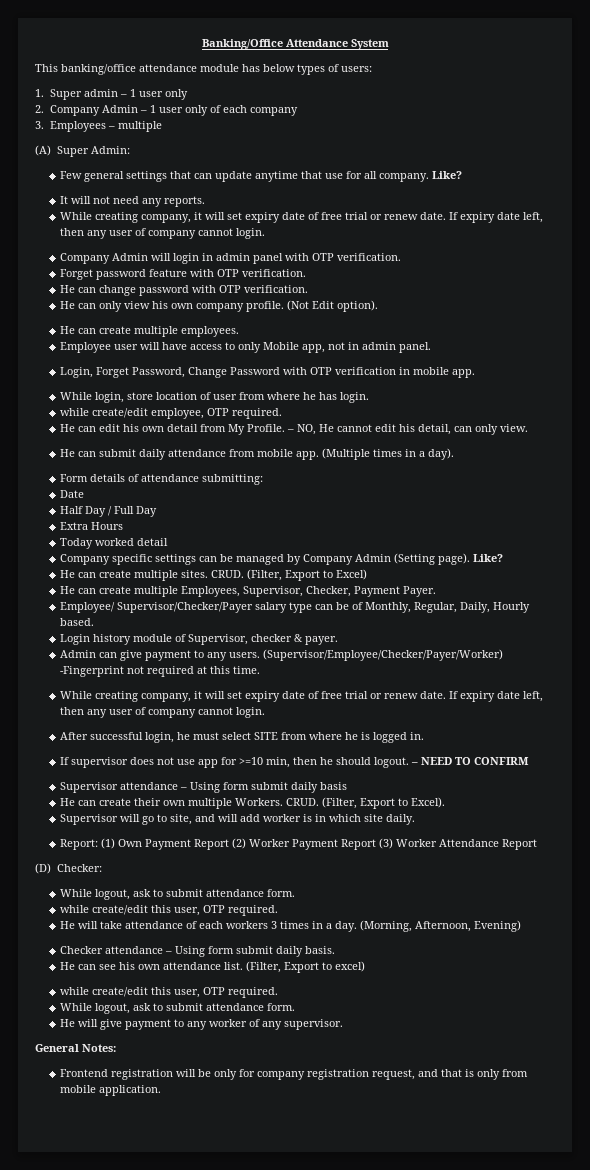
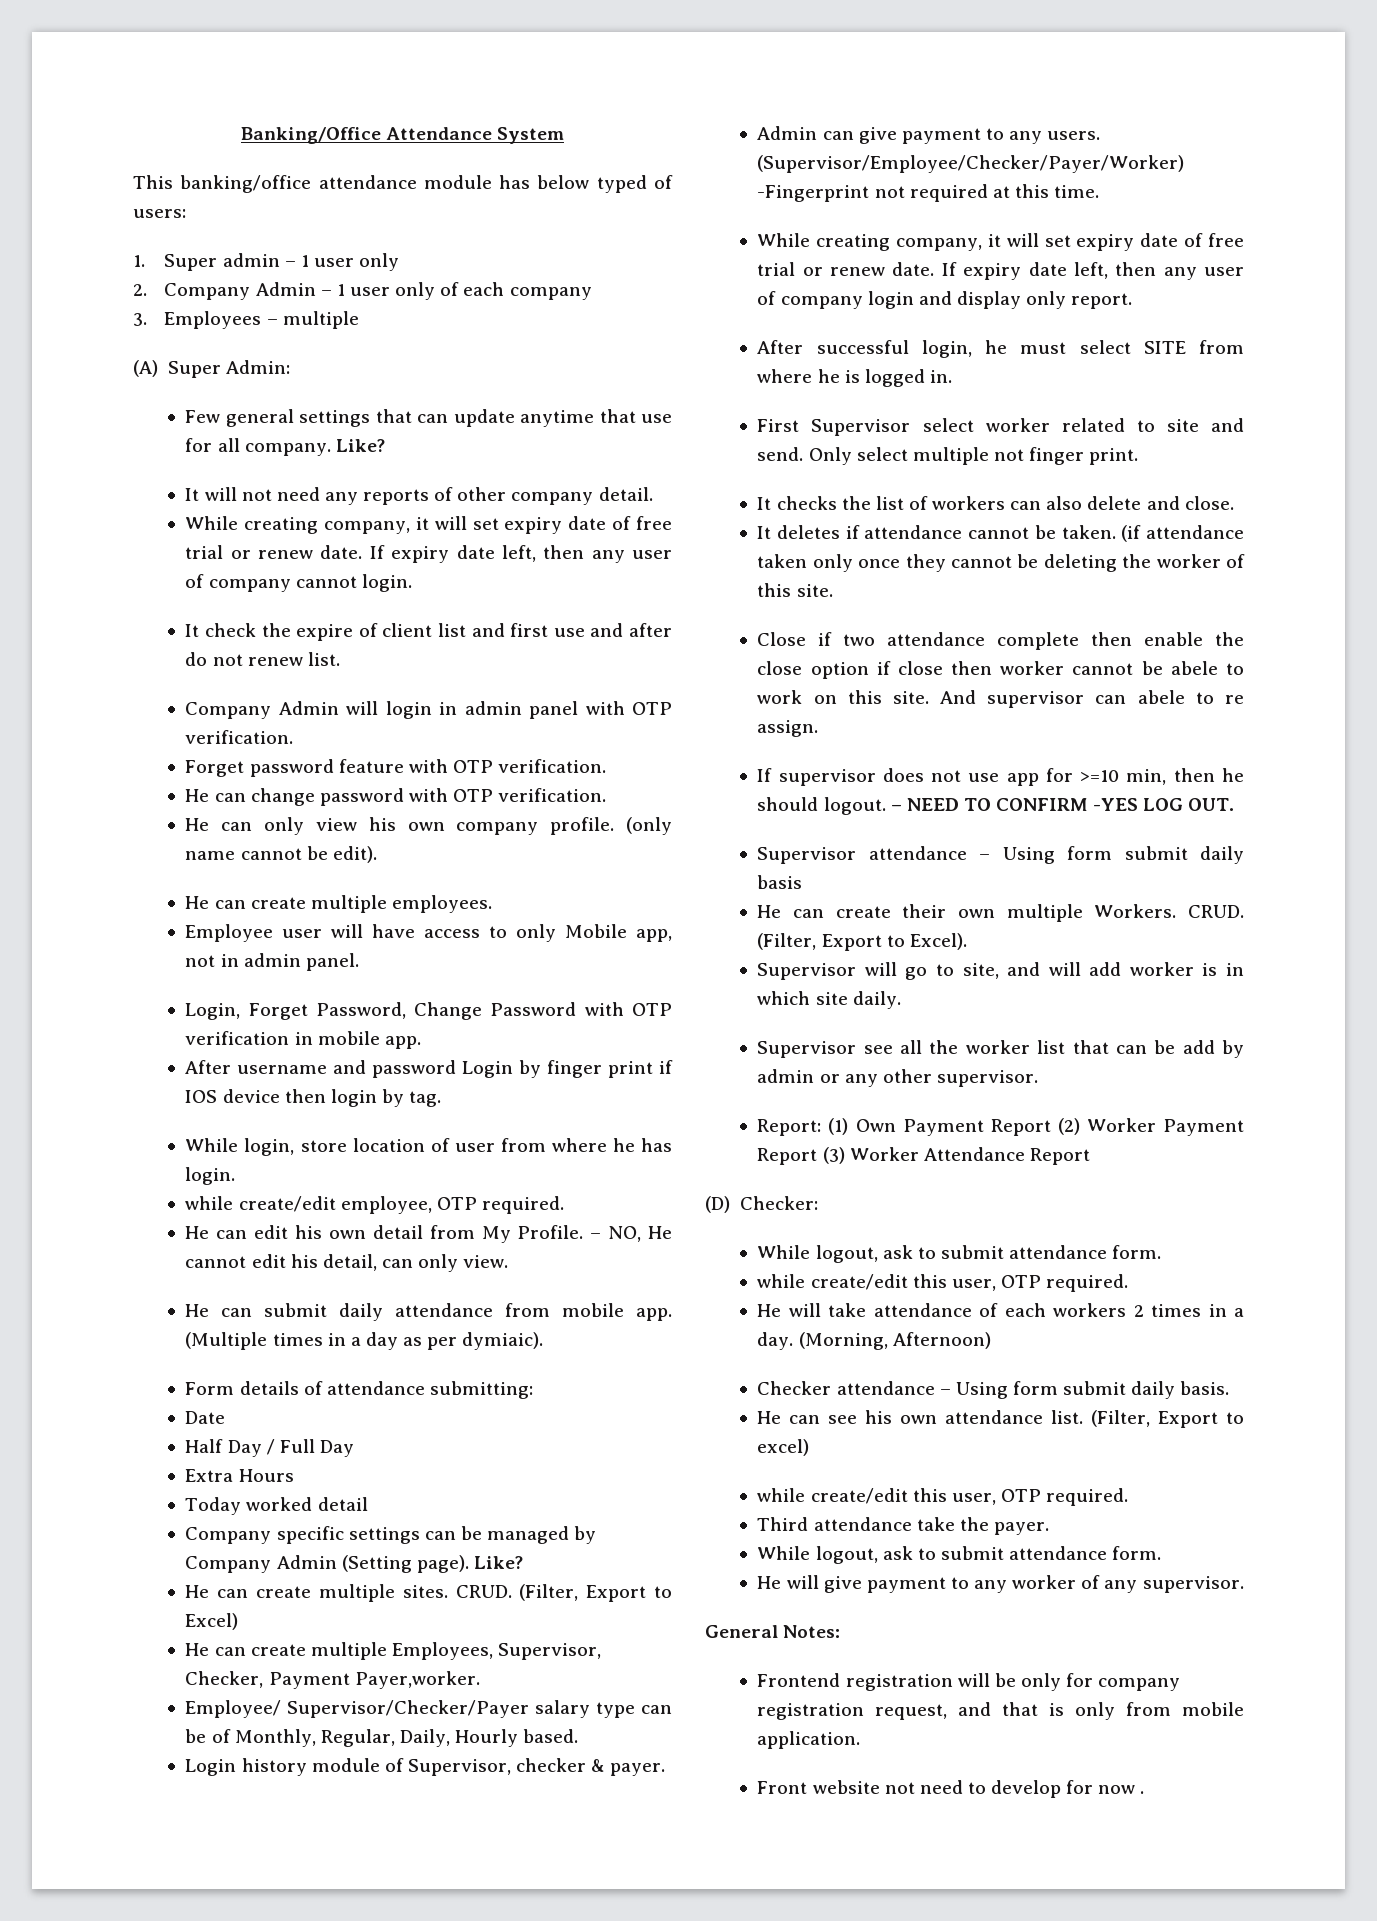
[297,64,325,75] types -> [596,175,647,193] typed
[164,196,206,207] reports. -> [363,487,653,505] reports of other company detail.
(266, 233) none -> [185,623,672,641] [185,652,340,666] // It check the expire of client list and first use and after do not renew list.
[287,300,379,312] (Not Edit option). -> [625,817,672,835] [185,846,377,863] (only name cannot be edit).
(476, 373) none -> [185,1060,673,1078] [185,1089,442,1107] // After username and password Login by finger print if IOS device then login by tag.
[428,448,455,460] day). -> [365,1332,544,1350] day as per dymiaic).
[403,586,437,597] Payer. -> [354,1671,480,1689] Payer,worker.
[198,707,266,718] cannot login. -> [867,291,1133,309] login and display only report.
(425, 736) none -> [757,418,1244,436] [757,447,1139,465] [757,496,1234,510] [757,525,1245,542] [757,554,1245,572] [757,583,833,597] [757,632,1244,650] [757,661,1244,679] [757,690,1244,708] [757,720,819,737] // First Supervisor select worker related to site and send. Only select multiple not finger print. // It checks the list of workers can also delete and close. // It deletes if attendance cannot be taken. (if attendance taken only once they cannot be deleting the worker of this site. // Close if two attendance complete then enable the close option if close then worker cannot be abele to work on this site. And supervisor can abele to re assign.
(530, 761) none -> [1093,798,1235,811] -YES LOG OUT.
(416, 819) none -> [757,1040,1244,1058] [757,1069,1038,1087] // Supervisor see all the worker list that can be add by admin or any other supervisor.
[271,921,278,929] 3 -> [1133,1305,1144,1317] 2
[415,920,522,932] Afternoon, Evening) -> [892,1332,991,1349] Afternoon)
(279, 992) none -> [757,1517,1049,1535] // Third attendance take the payer.
(162, 1090) none -> [757,1780,1145,1798] // Front website not need to develop for now .

